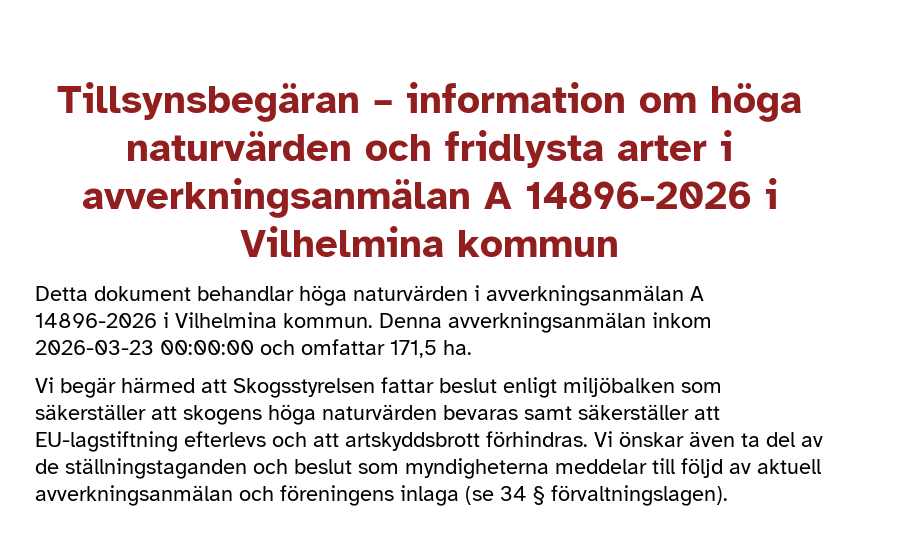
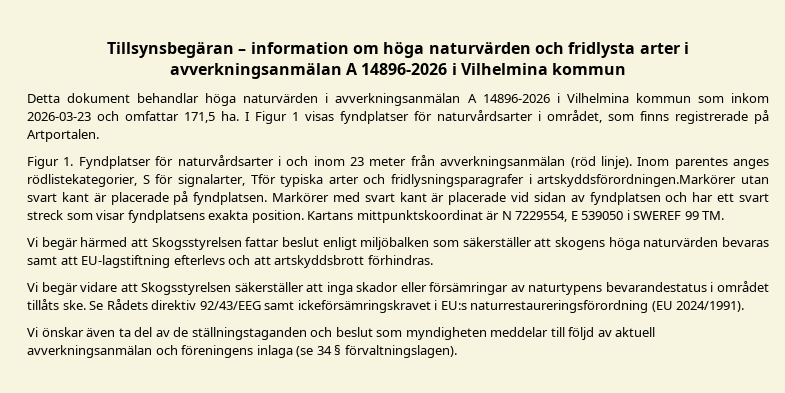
[283,312,646,333] kommun. Denna avverkningsanmälan -> [635,93,724,103] kommun som
[160,340,254,355] 00:00:00 -> (91, 116) none
(472, 347) none -> [245,110,769,124] [27,129,99,142] [27,155,769,169] [27,174,769,187] [27,191,770,205] [27,210,725,223] I Figur 1 visas fyndplatser för naturvårdsarter i området, som finns registrerade på Artportalen. // Figur 1. Fyndplatser för naturvårdsarter i och inom 23 meter från avverkningsanmälan (röd linje). Inom parentes anges rödlistekategorier, S för signalarter, Tför typiska arter och fridlysningsparagrafer i artskyddsförordningen.Markörer utan svart kant är placerade på fyndplatsen. Markörer med svart kant är placerade vid sidan av fyndplatsen och har ett svart streck som visar fyndplatsens exakta position. Kartans mittpunktskoordinat är N 7229554, E 539050 i SWEREF 99 TM.
[578,404,689,420] säkerställer -> (57, 260) none
(588, 439) none -> [27,281,769,295] [27,299,745,313] // Vi begär vidare att Skogsstyrelsen säkerställer att inga skador eller försämringar av naturtypens bevarandestatus i området tillåts ske. Se Rådets direktiv 92/43/EEG samt ickeförsämringskravet i EU:s naturrestaureringsförordning (EU 2024/1991). //
[405,458,549,479] myndigheterna -> [405,327,487,340] myndigheten

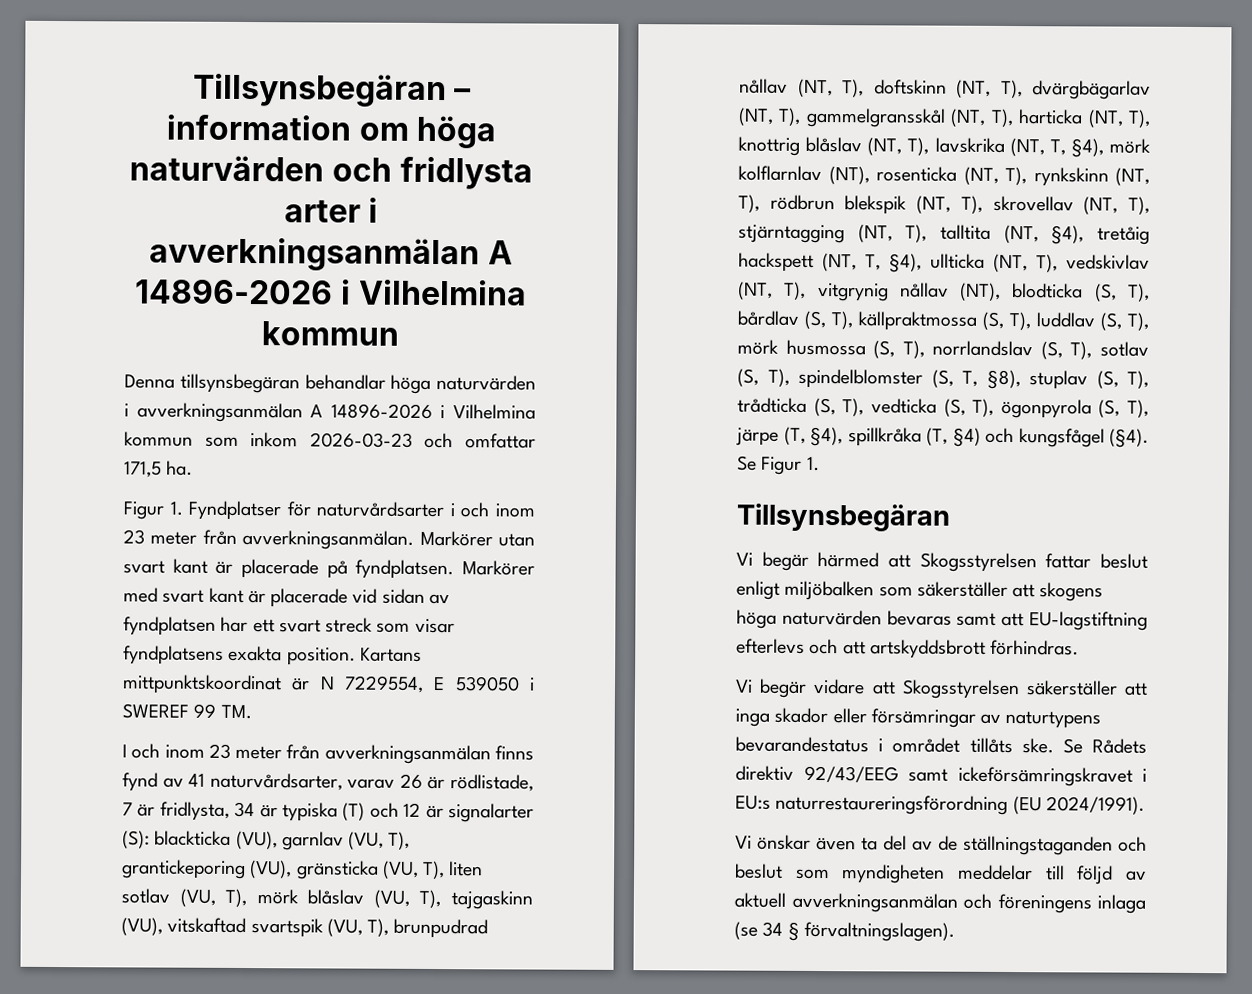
[27,93,131,103] Detta dokument -> [124,373,300,394] Denna tillsynsbegäran
[245,110,769,124] [27,129,99,142] I Figur 1 visas fyndplatser för naturvårdsarter i området, som finns registrerade på Artportalen. -> (194, 468) none
[440,156,769,169] [27,174,737,187] avverkningsanmälan (röd linje). Inom parentes anges rödlistekategorier, S för signalarter, Tför typiska arter och fridlysningsparagrafer i artskyddsförordningen.Markörer -> [242,529,493,550] avverkningsanmälan. Markörer
[665,192,688,202] och -> (216, 626) none
(725, 215) none -> [122,743,534,765] [122,772,534,792] [122,801,534,823] [122,830,411,851] [121,859,484,880] [121,888,533,910] [121,917,489,939] [739,78,1151,100] [738,107,1151,128] [738,136,1151,158] [738,165,1150,187] [738,194,1150,215] [738,224,1150,245] [738,252,1150,273] [738,281,1150,302] [737,310,1149,331] [737,339,1149,360] [737,368,1149,390] [737,397,1149,419] [735,426,1149,448] [737,455,820,475] [736,502,950,532] // I och inom 23 meter från avverkningsanmälan finns fynd av 41 naturvårdsarter, varav 26 är rödlistade, 7 är fridlysta, 34 är typiska (T) och 12 är signalarter (S): blackticka (VU), garnlav (VU, T), grantickeporing (VU), gränsticka (VU, T), liten sotlav (VU, T), mörk blåslav (VU, T), tajgaskinn (VU), vitskaftad svartspik (VU, T), brunpudrad nållav (NT, T), doftskinn (NT, T), dvärgbägarlav (NT, T), gammelgransskål (NT, T), harticka (NT, T), knottrig blåslav (NT, T), lavskrika (NT, T, §4), mörk kolflarnlav (NT), rosenticka (NT, T), rynkskinn (NT, T), rödbrun blekspik (NT, T), skrovellav (NT, T), stjärntagging (NT, T), talltita (NT, §4), tretåig hackspett (NT, T, §4), ullticka (NT, T), vedskivlav (NT, T), vitgrynig nållav (NT), blodticka (S, T), bårdlav (S, T), källpraktmossa (S, T), luddlav (S, T), mörk husmossa (S, T), norrlandslav (S, T), sotlav (S, T), spindelblomster (S, T, §8), stuplav (S, T), trådticka (S, T), vedticka (S, T), ögonpyrola (S, T), järpe (T, §4), spillkråka (T, §4) och kungsfågel (§4). Se Figur 1. // Tillsynsbegäran

